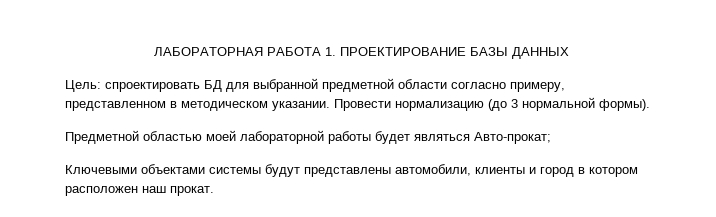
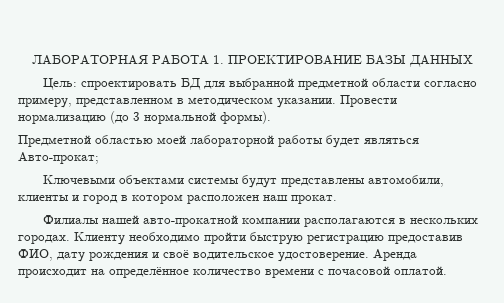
(214, 191) none -> [42,215,478,227] [18,232,463,245] [18,249,417,262] [18,266,447,278] // Филиалы нашей авто-прокатной компании располагаются в нескольких городах. Клиенту необходимо пройти быструю регистрацию предоставив ФИО, дату рождения и своё водительское удостоверение. Аренда происходит на определённое количество времени с почасовой оплатой.

